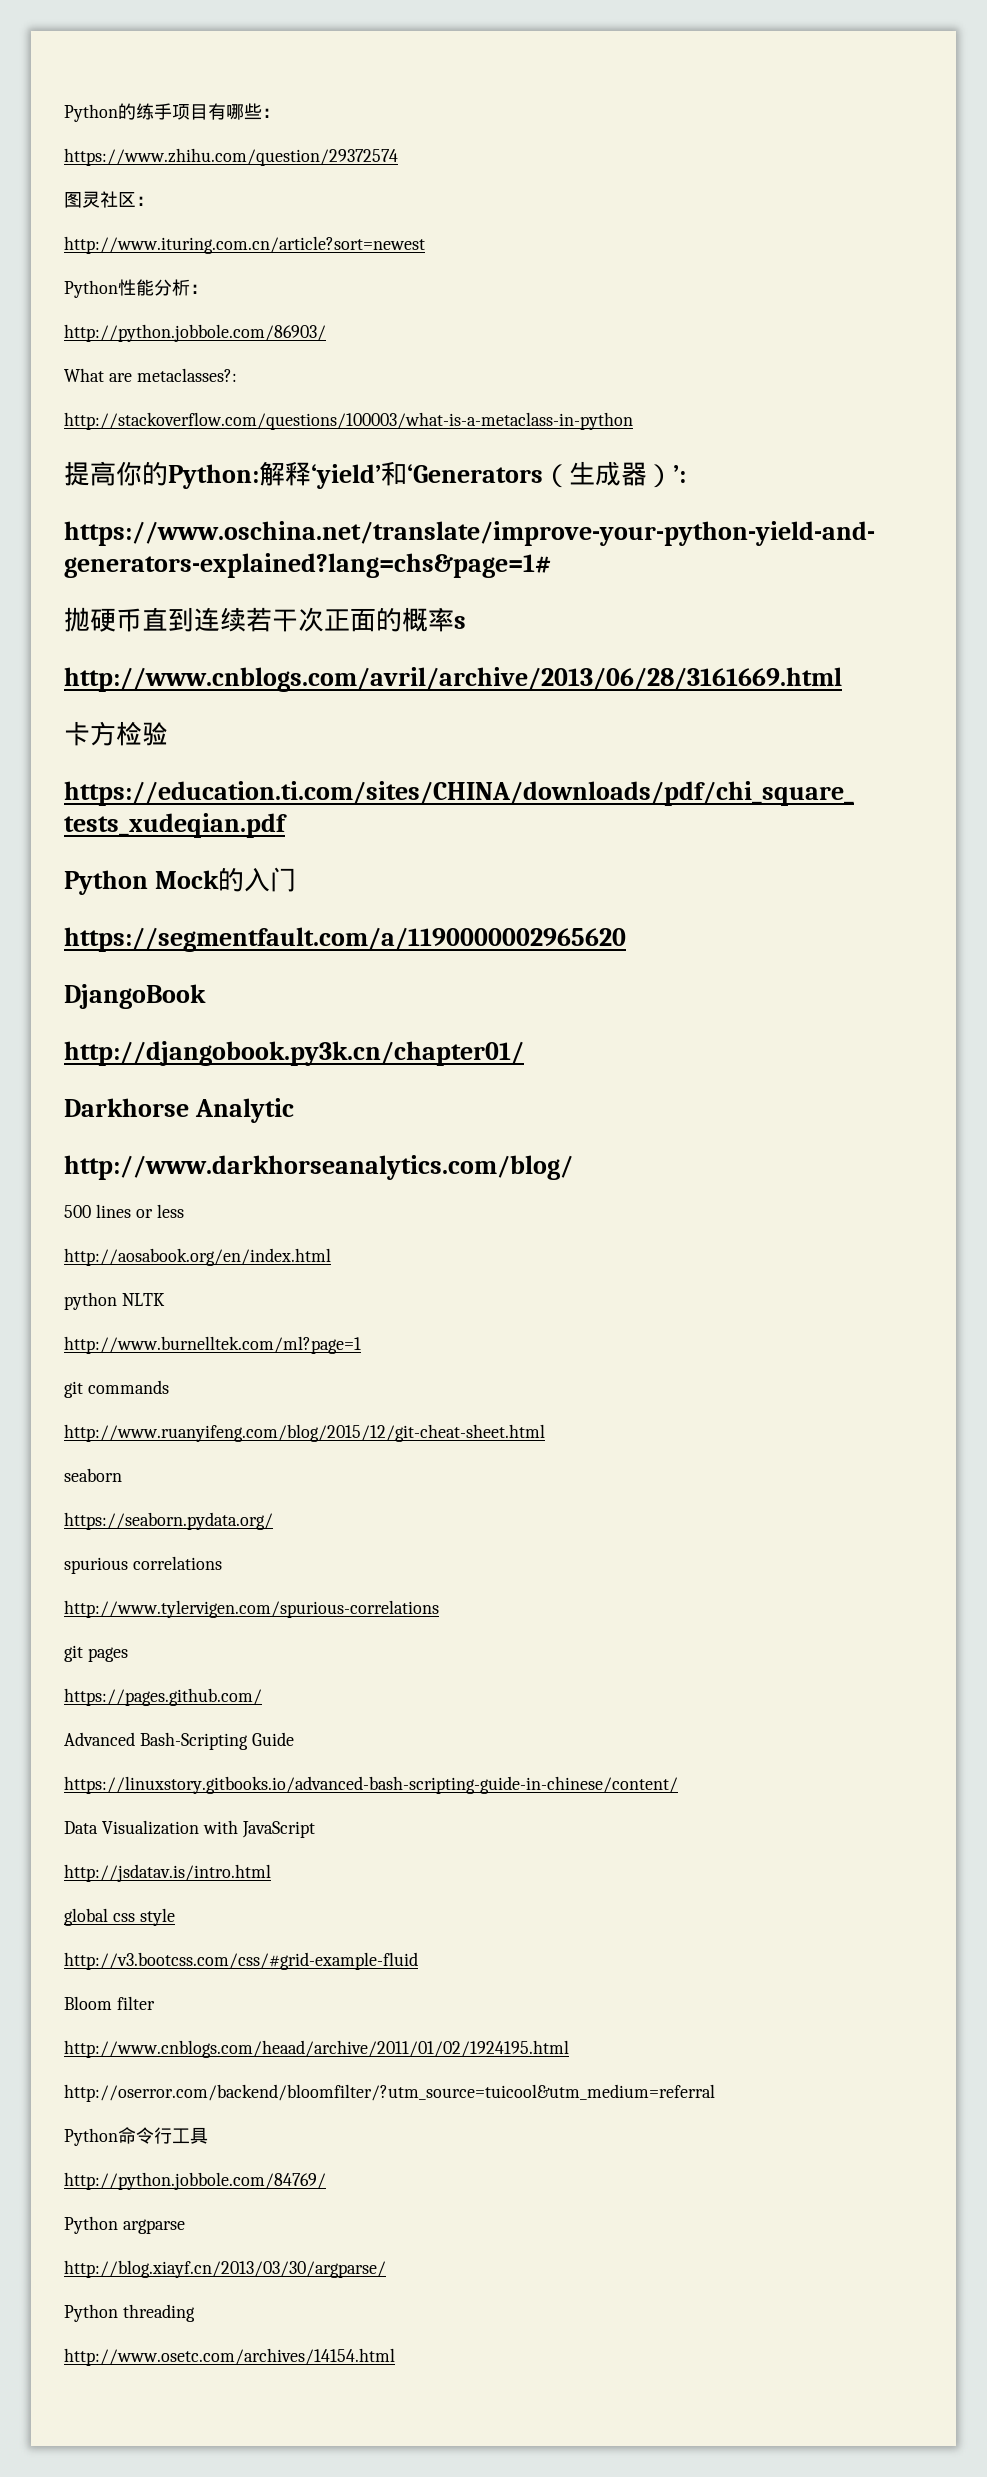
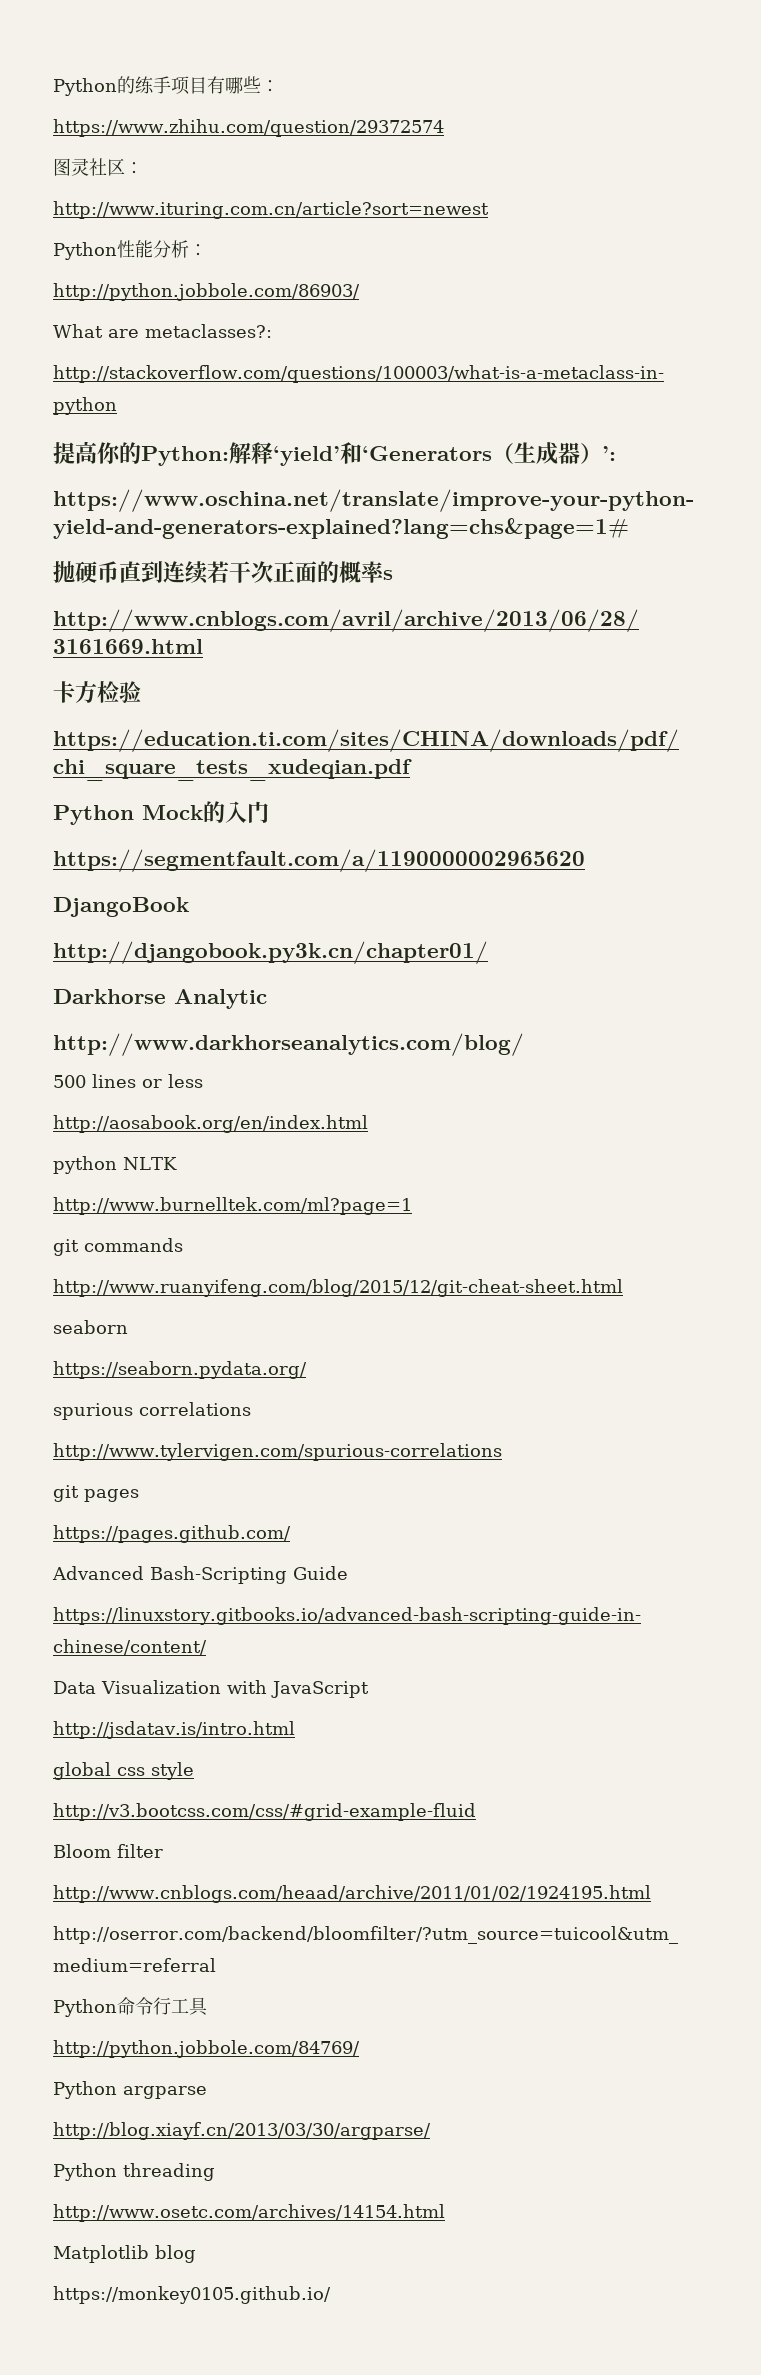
(395, 2357) none -> [53,2245,196,2263] [53,2286,331,2304] // Matplotlib blog // https://monkey0105.github.io/

